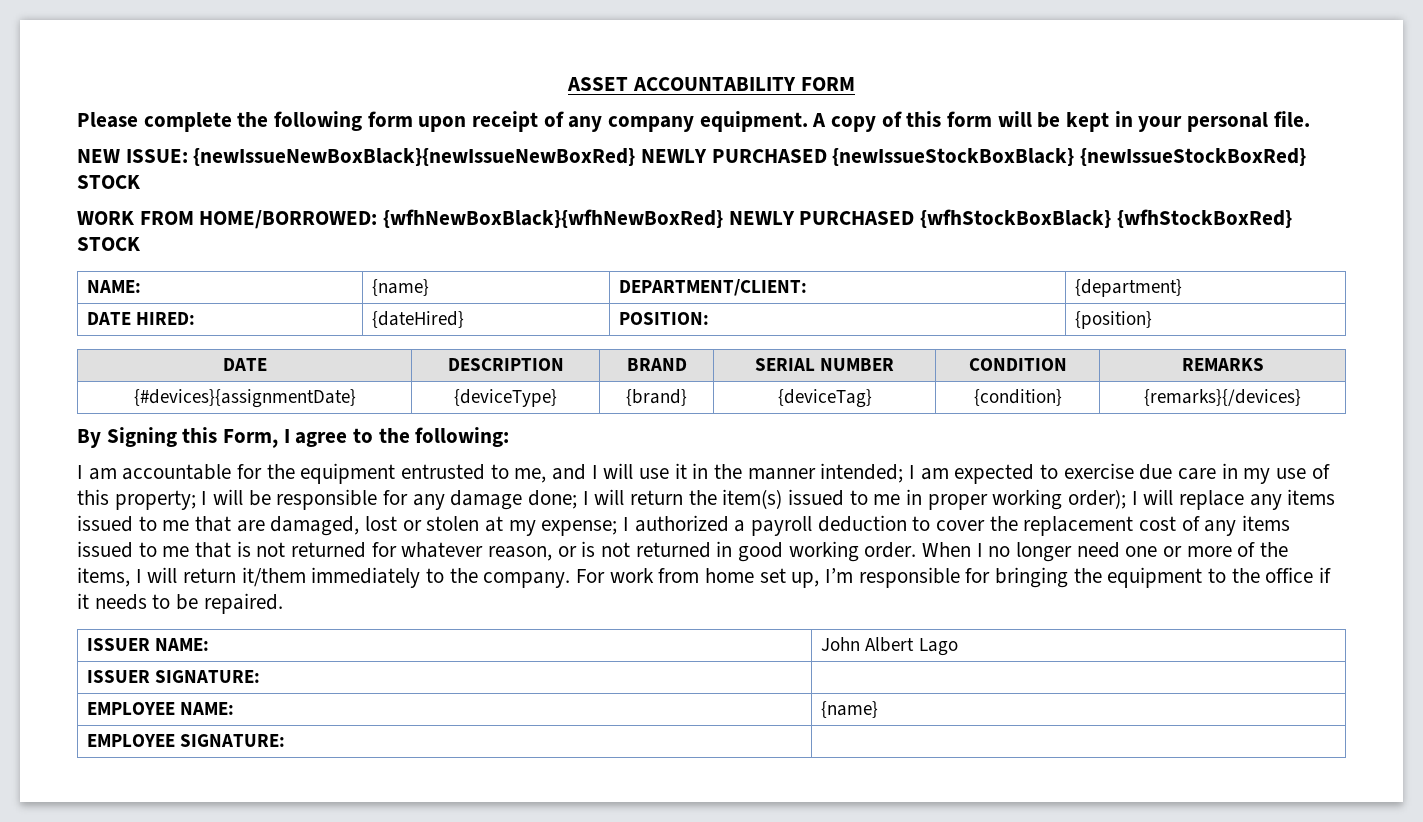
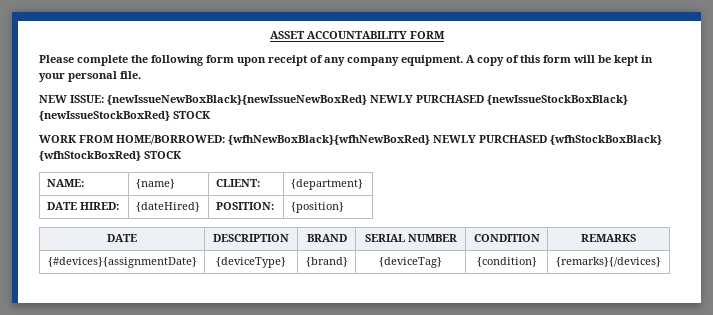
[619,279,808,296] DEPARTMENT/CLIENT: -> [215,179,260,187] CLIENT:
[77,427,510,448] [77,463,1330,484] [77,489,1336,510] [77,515,1291,536] [77,541,1289,562] [77,567,1332,588] [77,593,283,614] [87,638,210,651] [821,637,958,656] [87,670,261,683] [87,702,235,715] [821,701,879,718] [87,734,286,747] // By Signing this Form, I agree to the following: // I am accountable for the equipment entrusted to me, and I will use it in the manner intended; I am expected to exercise due care in my use of this property; I will be responsible for any damage done; I will return the item(s) issued to me in proper working order); I will replace any items issued to me that are damaged, lost or stolen at my expense; I authorized a payroll deduction to cover the replacement cost of any items issued to me that is not returned for whatever reason, or is not returned in good working order. When I no longer need one or more of the items, I will return it/them immediately to the company. For work from home set up, I’m responsible for bringing the equipment to the office if it needs to be repaired. // ISSUER NAME: | John Albert Lago // ISSUER SIGNATURE: | // EMPLOYEE NAME: | {name} // EMPLOYEE SIGNATURE: | -> (661, 262) none

